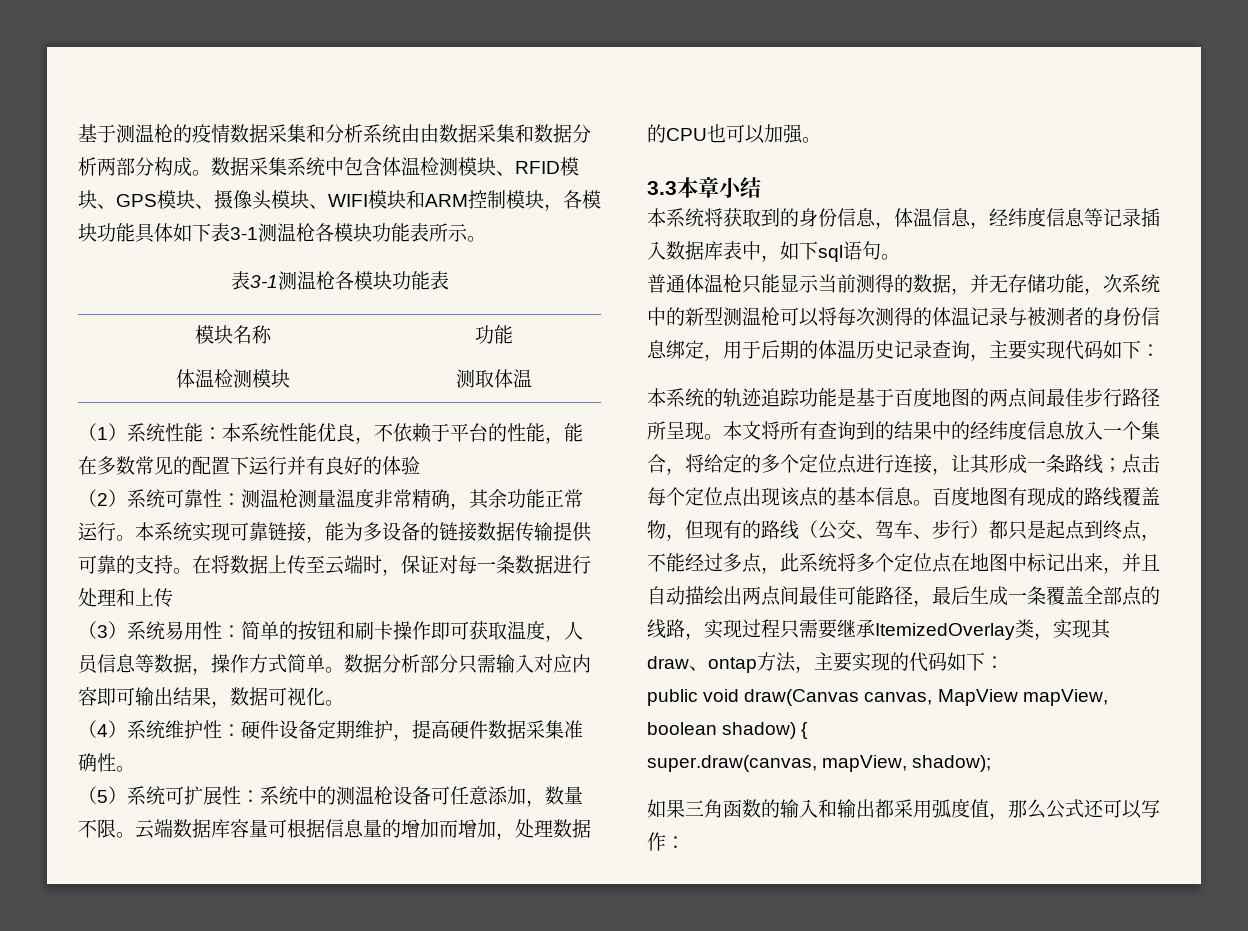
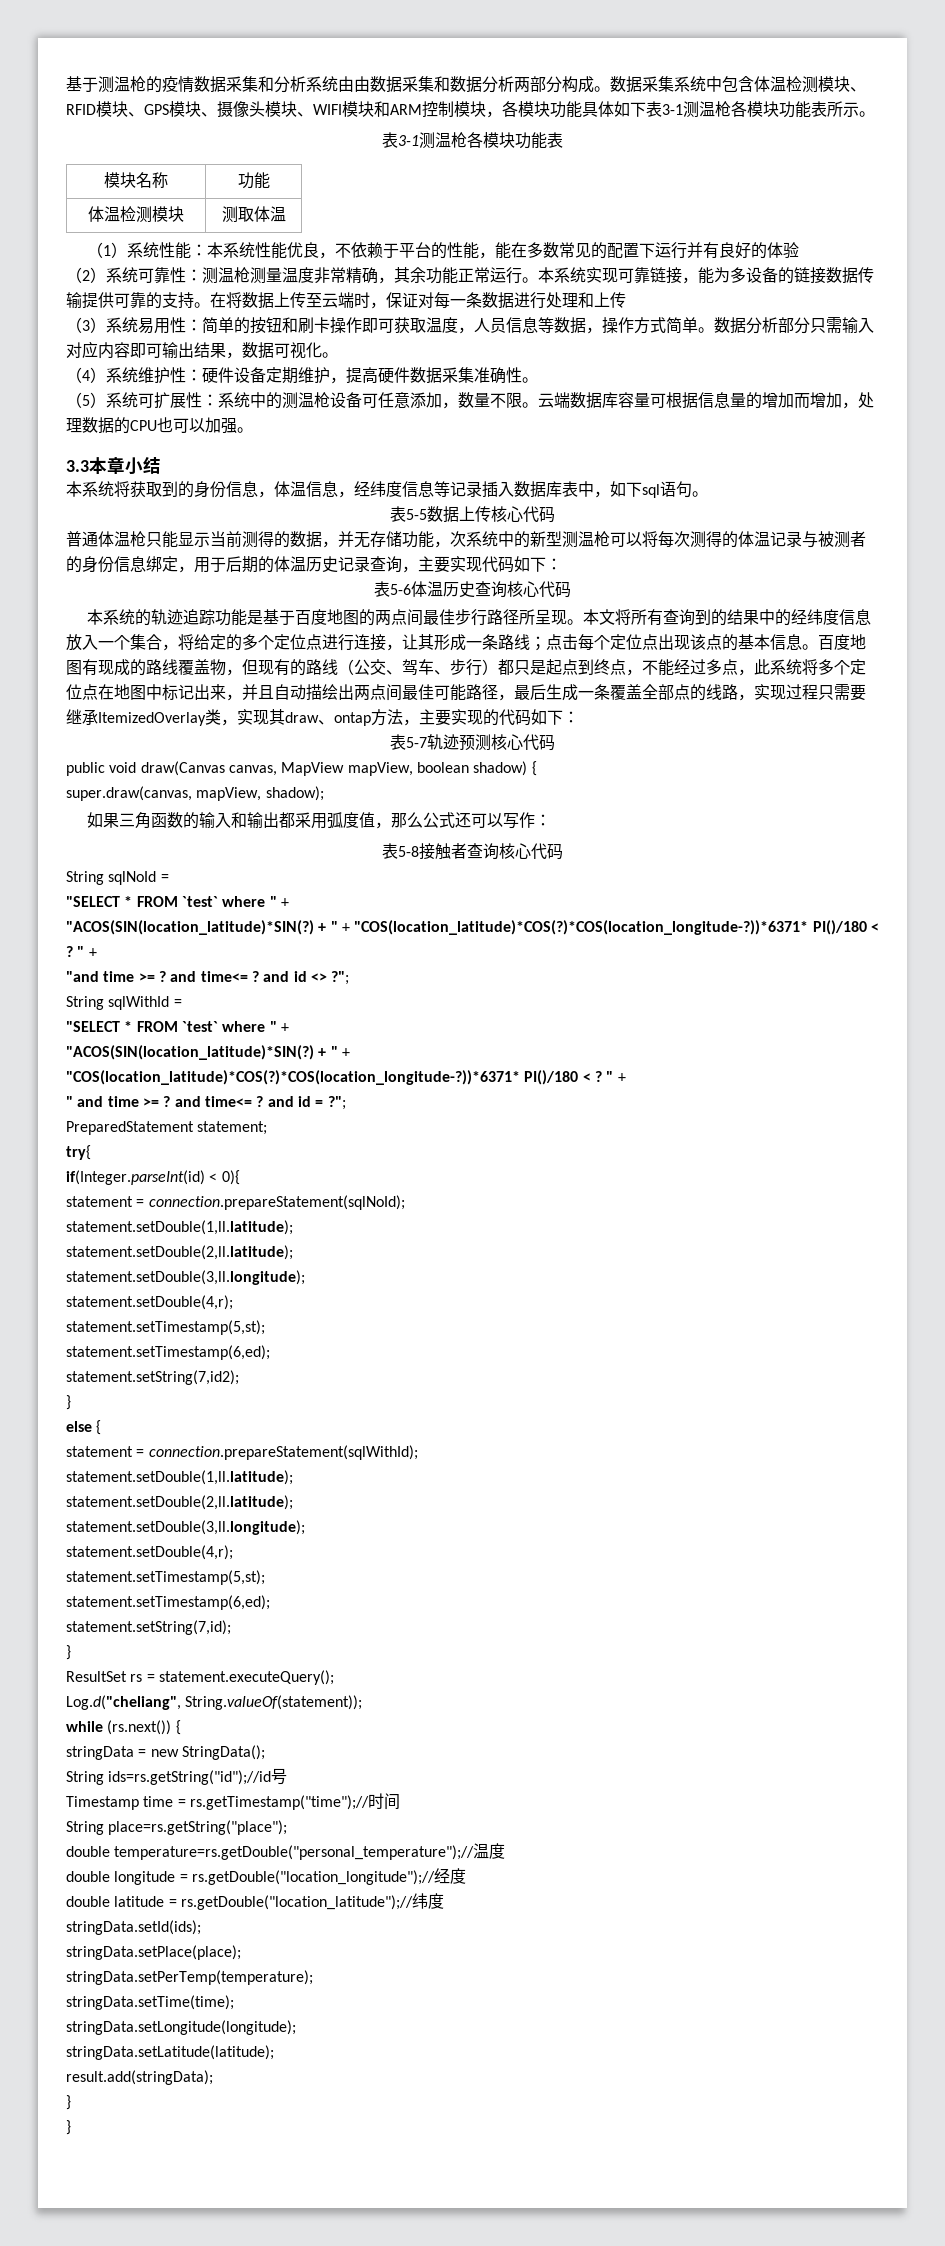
(900, 257) none -> [390,506,555,523] // 表5-5数据上传核心代码
(1160, 350) none -> [374,581,571,598] // 表5-6体温历史查询核心代码
(1004, 662) none -> [390,734,555,751] // 表5-7轨迹预测核心代码
(685, 842) none -> [382,843,563,860] [66,871,169,885] [66,896,289,907] [66,920,879,935] [66,946,97,957] [66,971,350,985] [66,996,182,1010] [66,1021,289,1032] [66,1045,350,1060] [66,1070,626,1085] [66,1096,346,1110] [66,1121,268,1135] [66,1145,91,1160] [66,1170,240,1185] [66,1195,405,1210] [66,1220,293,1235] [66,1245,293,1260] [66,1270,305,1285] [66,1295,233,1310] [66,1320,265,1335] [66,1345,270,1360] [66,1370,239,1385] [66,1395,71,1410] [66,1420,102,1435] [66,1445,418,1460] [66,1470,293,1485] [66,1495,293,1510] [66,1520,305,1535] [66,1545,233,1560] [66,1570,265,1585] [66,1595,270,1610] [66,1620,231,1635] [66,1645,71,1660] [66,1670,334,1685] [66,1695,363,1710] [66,1720,181,1735] [66,1745,265,1760] [66,1768,288,1785] [66,1793,400,1810] [66,1820,288,1835] [66,1843,506,1860] [66,1868,466,1885] [66,1893,444,1910] [66,1920,201,1935] [66,1945,241,1960] [66,1970,313,1985] [66,1995,234,2010] [66,2020,296,2035] [66,2045,274,2060] [66,2070,213,2085] [66,2095,71,2110] [66,2120,71,2135] // 表5-8接触者查询核心代码 // String sqlNoId = // "SELECT * FROM `test` where " + // "ACOS(SIN(location_latitude)*SIN(?) + " + "COS(location_latitude)*COS(?)*COS(location_longitude-?))*6371* PI()/180 < ? " + // "and time >= ? and time<= ? and id <> ?"; // String sqlWithId = // "SELECT * FROM `test` where " + // "ACOS(SIN(location_latitude)*SIN(?) + " + // "COS(location_latitude)*COS(?)*COS(location_longitude-?))*6371* PI()/180 < ? " + // " and time >= ? and time<= ? and id = ?"; // PreparedStatement statement; // try{ // if(Integer.parseInt(id) < 0){ // statement = connection.prepareStatement(sqlNoId); // statement.setDouble(1,ll.latitude); // statement.setDouble(2,ll.latitude); // statement.setDouble(3,ll.longitude); // statement.setDouble(4,r); // statement.setTimestamp(5,st); // statement.setTimestamp(6,ed); // statement.setString(7,id2); // } // else { // statement = connection.prepareStatement(sqlWithId); // statement.setDouble(1,ll.latitude); // statement.setDouble(2,ll.latitude); // statement.setDouble(3,ll.longitude); // statement.setDouble(4,r); // statement.setTimestamp(5,st); // statement.setTimestamp(6,ed); // statement.setString(7,id); // } // ResultSet rs = statement.executeQuery(); // Log.d("cheliang", String.valueOf(statement)); // while (rs.next()) { // stringData = new StringData(); // String ids=rs.getString("id");//id号 // Timestamp time = rs.getTimestamp("time");//时间 // String place=rs.getString("place"); // double temperature=rs.getDouble("personal_temperature");//温度 // double longitude = rs.getDouble("location_longitude");//经度 // double latitude = rs.getDouble("location_latitude");//纬度 // stringData.setId(ids); // stringData.setPlace(place); // stringData.setPerTemp(temperature); // stringData.setTime(time); // stringData.setLongitude(longitude); // stringData.setLatitude(latitude); // result.add(stringData); // } // }

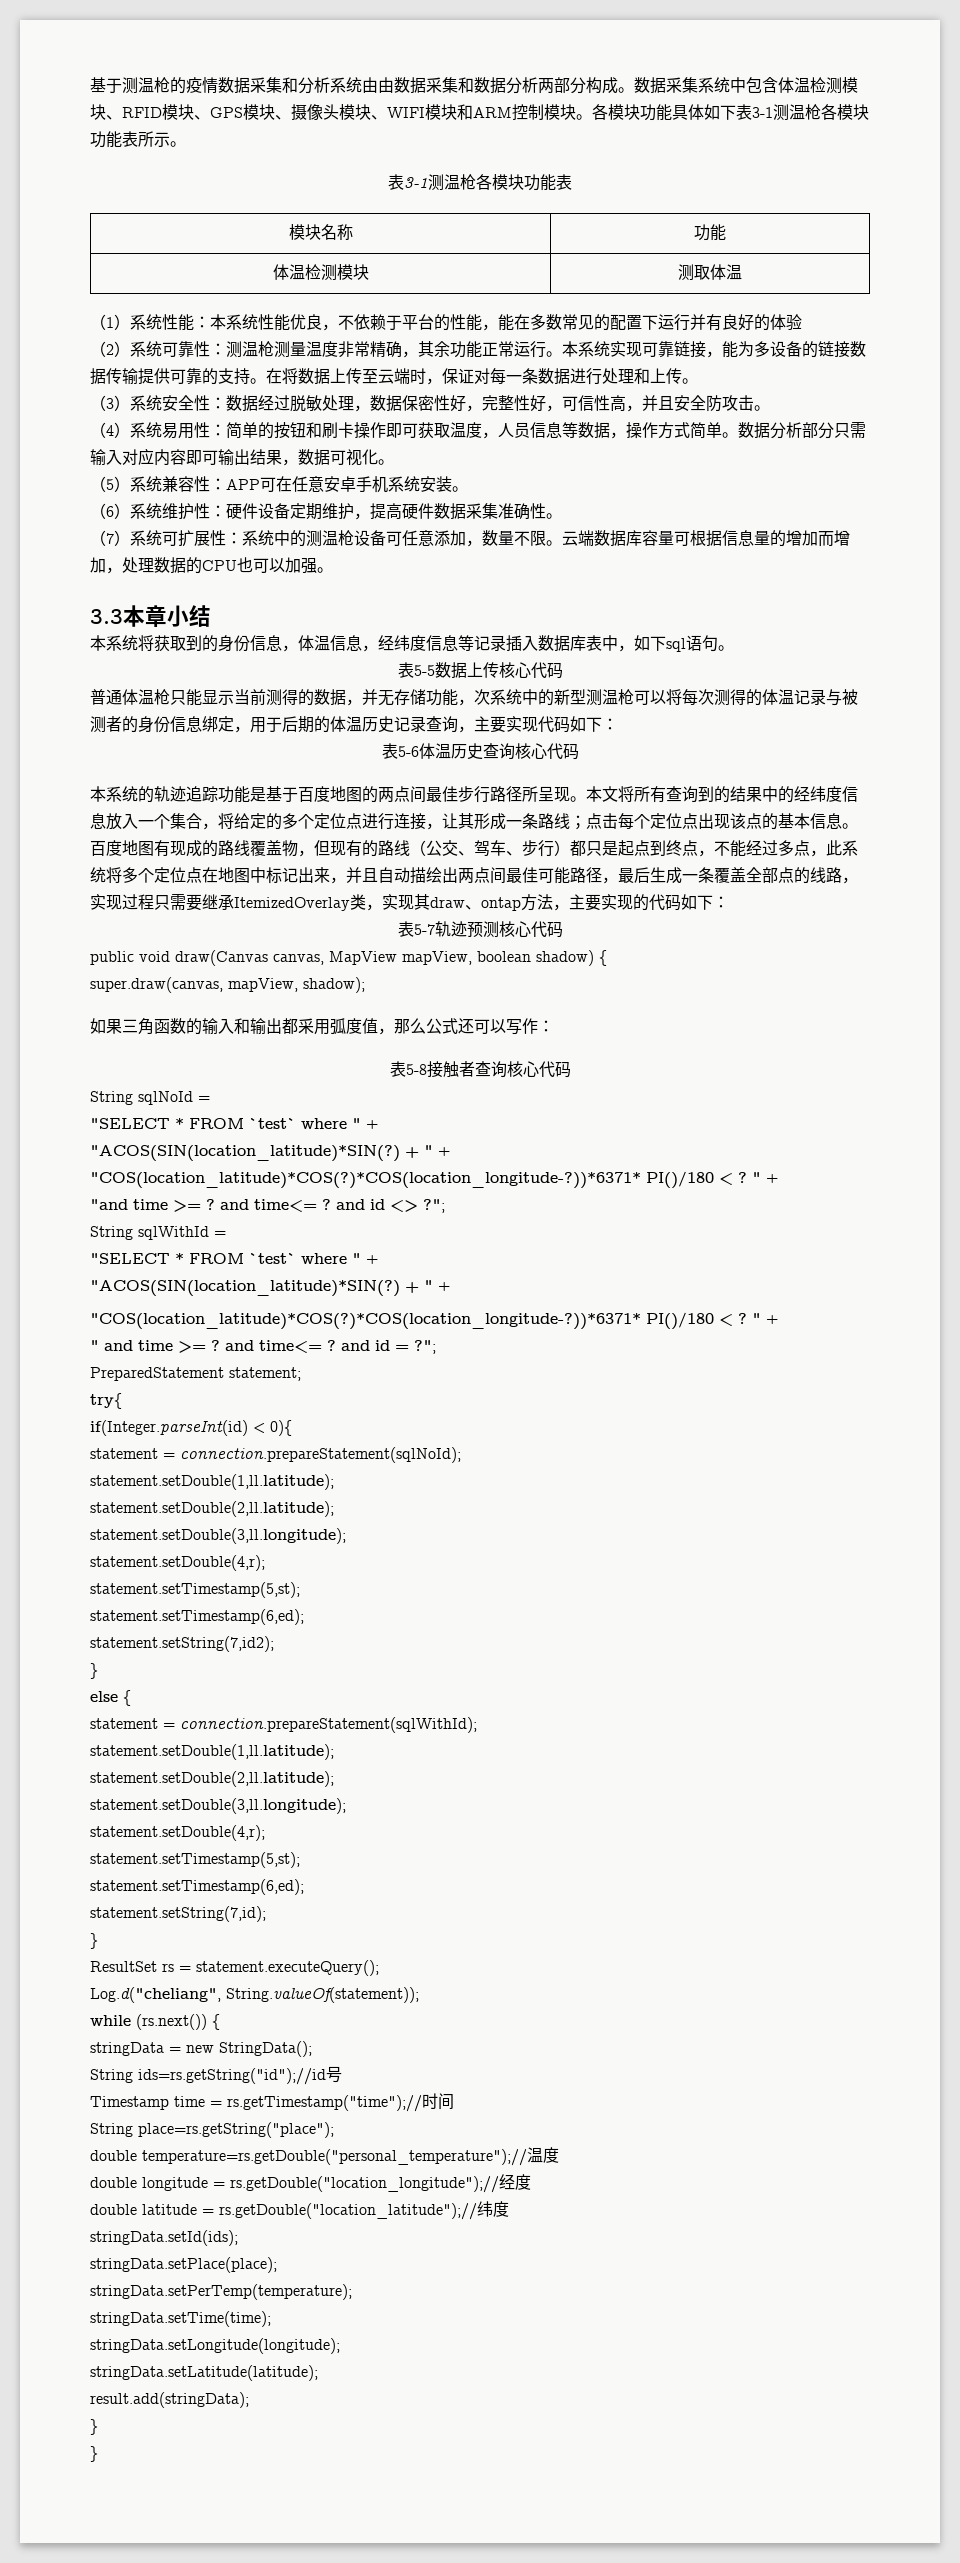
[486,111,502,118] ， -> [576,114,592,120] 。
(626, 300) none -> [682,378,698,384] 。
(138, 325) none -> [162,395,770,412] [90,422,162,438] 安全性：数据经过脱敏处理，数据保密性好，完整性好，可信性高，并且安全防攻击。 // （4）系统
[82,370,90,381] 4 -> [106,476,468,493] [90,503,114,519] 5）系统兼容性：APP可在任意安卓手机系统安装。 // （6
[82,395,90,406] 5 -> [106,533,114,544] 7

